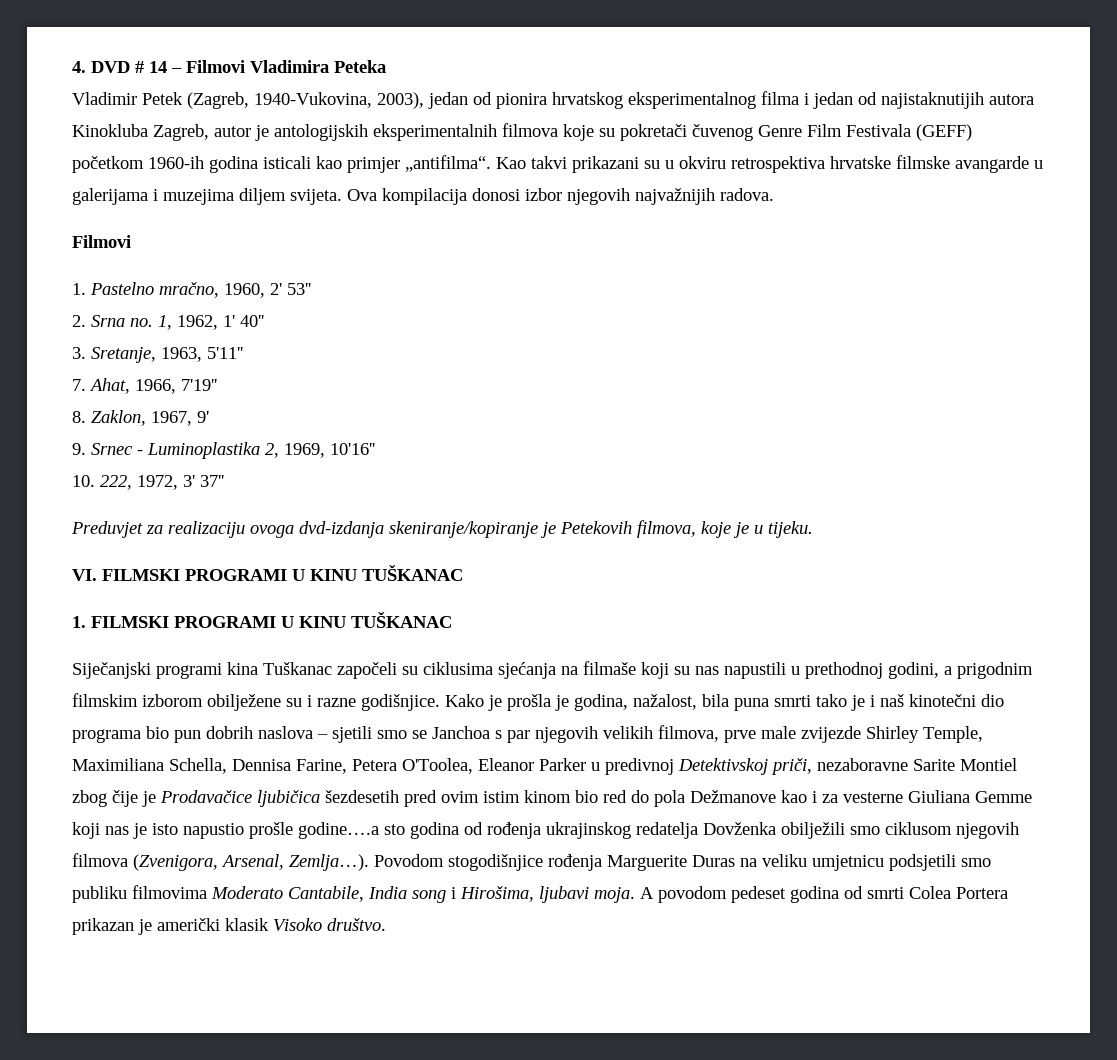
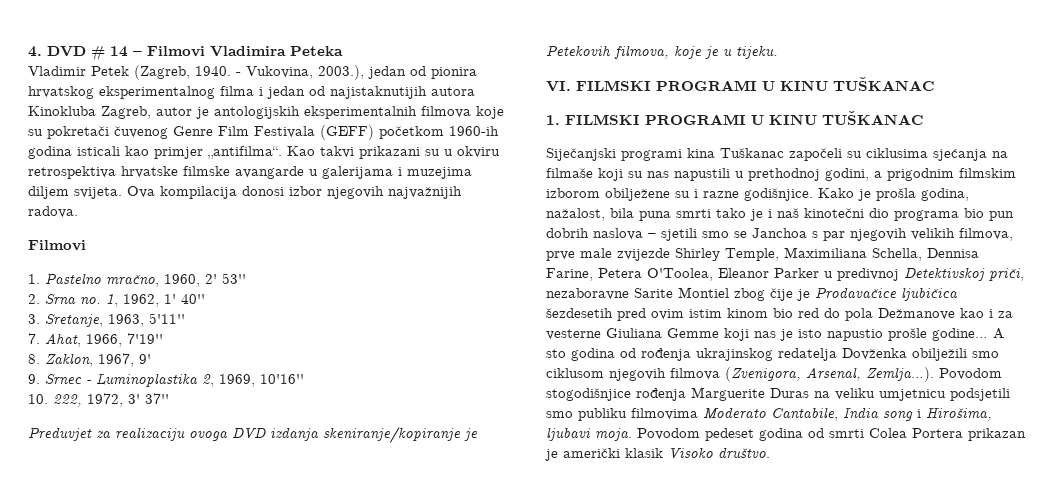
[254,92,424,109] 1940-Vukovina, 2003), -> [195,65,364,80] 1940. - Vukovina, 2003.),
[299,521,384,538] dvd-izdanja -> [232,427,319,441] DVD izdanja
[555,695,569,711] je -> (916, 194) none
[298,822,379,839] godine….a -> [932,328,1004,341] godine… A
[640,886,727,903] A povodom -> [637,428,700,440] Povodom

